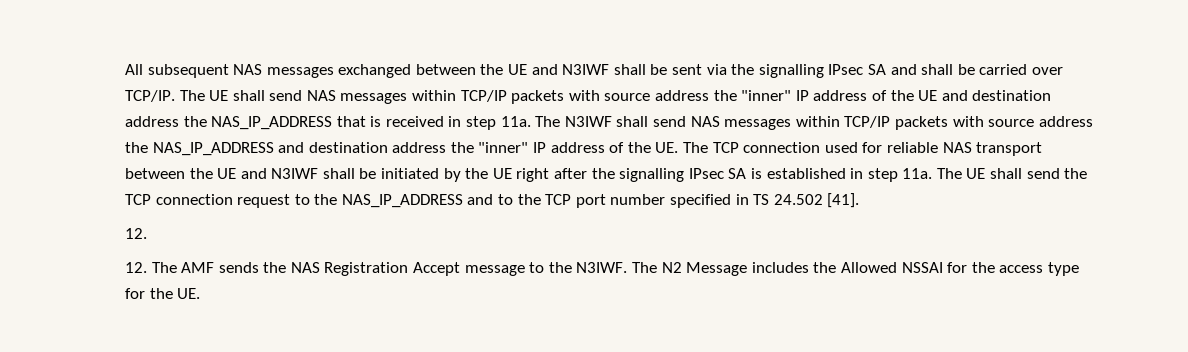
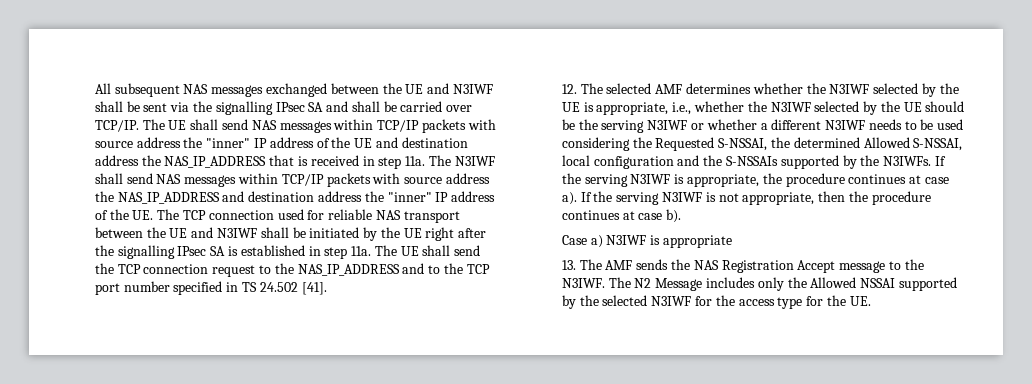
[124,262,147,273] // 12. -> [580,83,959,97] [561,101,965,115] [561,119,964,133] [561,137,963,151] [561,155,946,169] [561,173,949,187] [561,191,931,205] [561,209,682,223] [561,235,733,248] [561,260,576,270] The selected AMF determines whether the N3IWF selected by the UE is appropriate, i.e., whether the N3IWF selected by the UE should be the serving N3IWF or whether a different N3IWF needs to be used considering the Requested S-NSSAI, the determined Allowed S-NSSAI, local configuration and the S-NSSAIs supported by the N3IWFs. If the serving N3IWF is appropriate, the procedure continues at case a). If the serving N3IWF is not appropriate, then the procedure continues at case b). // Case a) N3IWF is appropriate // 13.
(809, 267) none -> [757,277,784,291] only
(943, 267) none -> [898,277,957,291] [561,295,692,309] supported by the selected N3IWF

